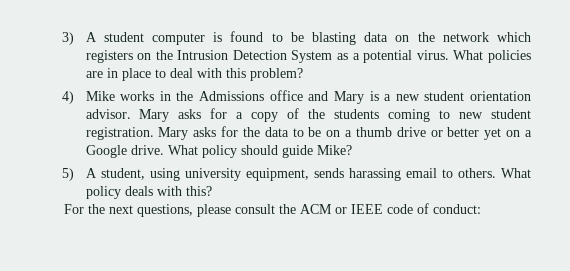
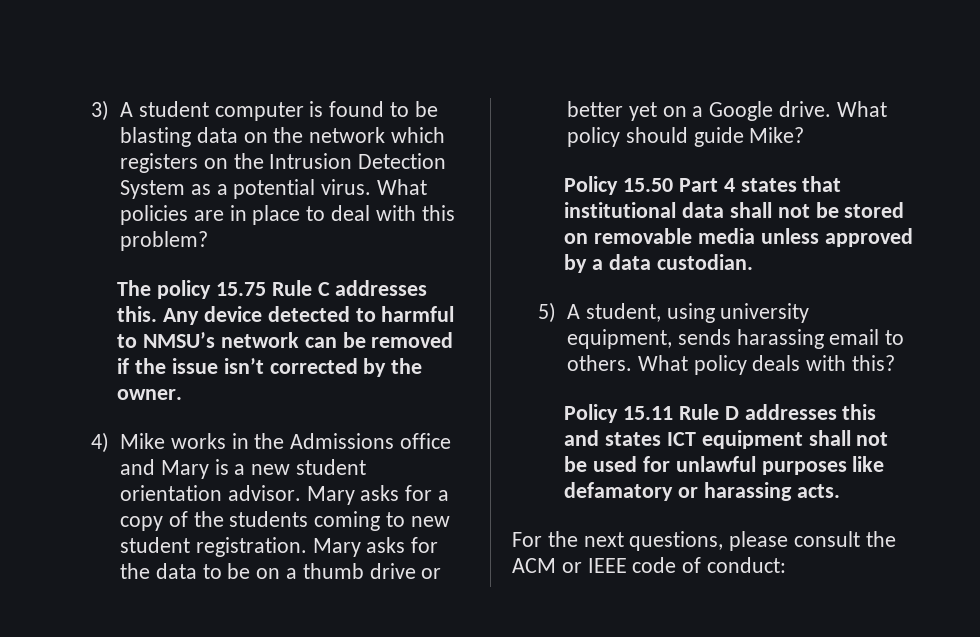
(303, 74) none -> [117,280,428,299] [117,306,455,325] [117,332,454,348] [117,358,423,377] [117,389,183,400] // The policy 15.75 Rule C addresses this. Any device detected to harmful to NMSU’s network can be removed if the issue isn’t corrected by the owner.
(352, 150) none -> [564,176,842,195] [564,202,905,218] [564,228,913,247] [564,254,753,273] // Policy 15.50 Part 4 states that institutional data shall not be stored on removable media unless approved by a data custodian.
(212, 191) none -> [564,404,877,423] [564,430,889,449] [564,456,885,475] [564,482,840,501] // Policy 15.11 Rule D addresses this and states ICT equipment shall not be used for unlawful purposes like defamatory or harassing acts.

